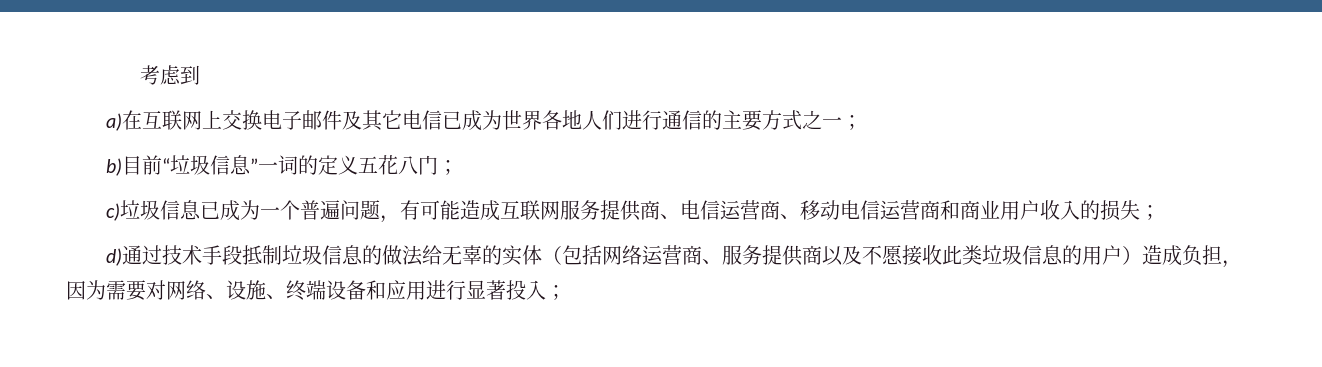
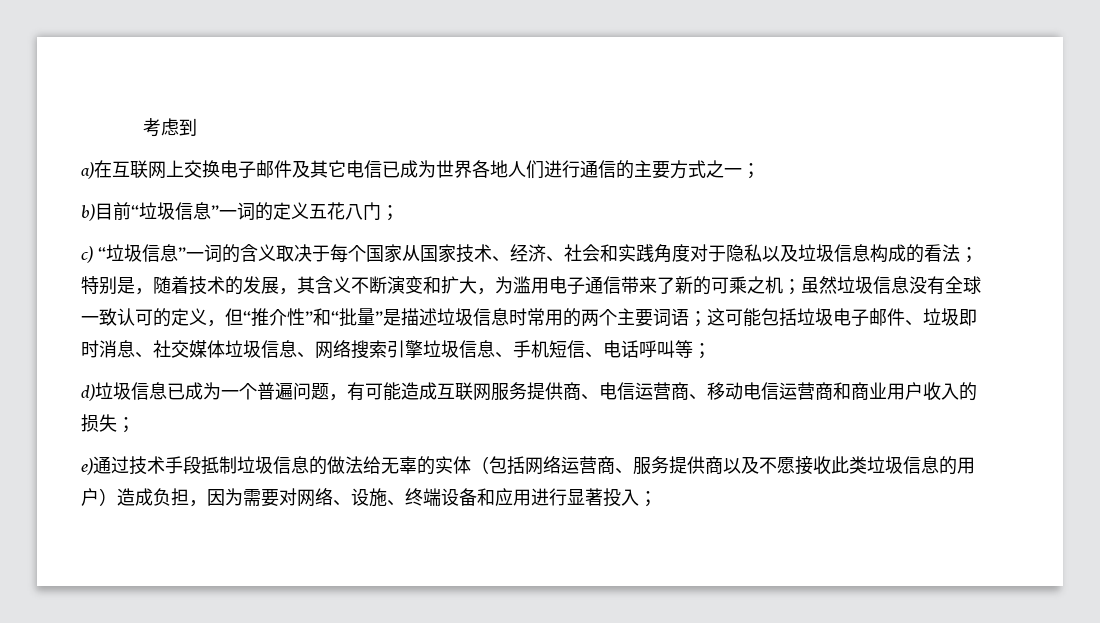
(120, 212) none -> [97,244,978,263] [81,276,981,295] [81,308,977,327] [81,340,711,359] [81,384,95,401] “垃圾信息”一词的含义取决于每个国家从国家技术、经济、社会和实践角度对于隐私以及垃圾信息构成的看法；特别是，随着技术的发展，其含义不断演变和扩大，为滥用电子通信带来了新的可乘之机；虽然垃圾信息没有全球一致认可的定义，但“推介性”和“批量”是描述垃圾信息时常用的两个主要词语；这可能包括垃圾电子邮件、垃圾即时消息、社交媒体垃圾信息、网络搜索引擎垃圾信息、手机短信、电话呼叫等； // d)
[105,248,122,266] d) -> [81,458,93,475] e)

